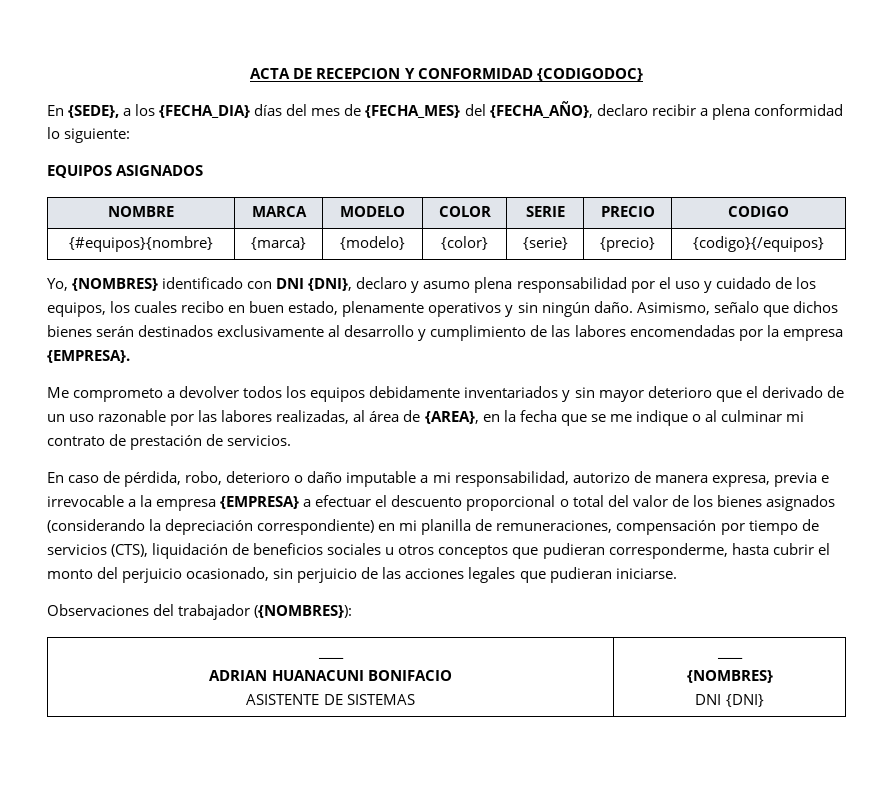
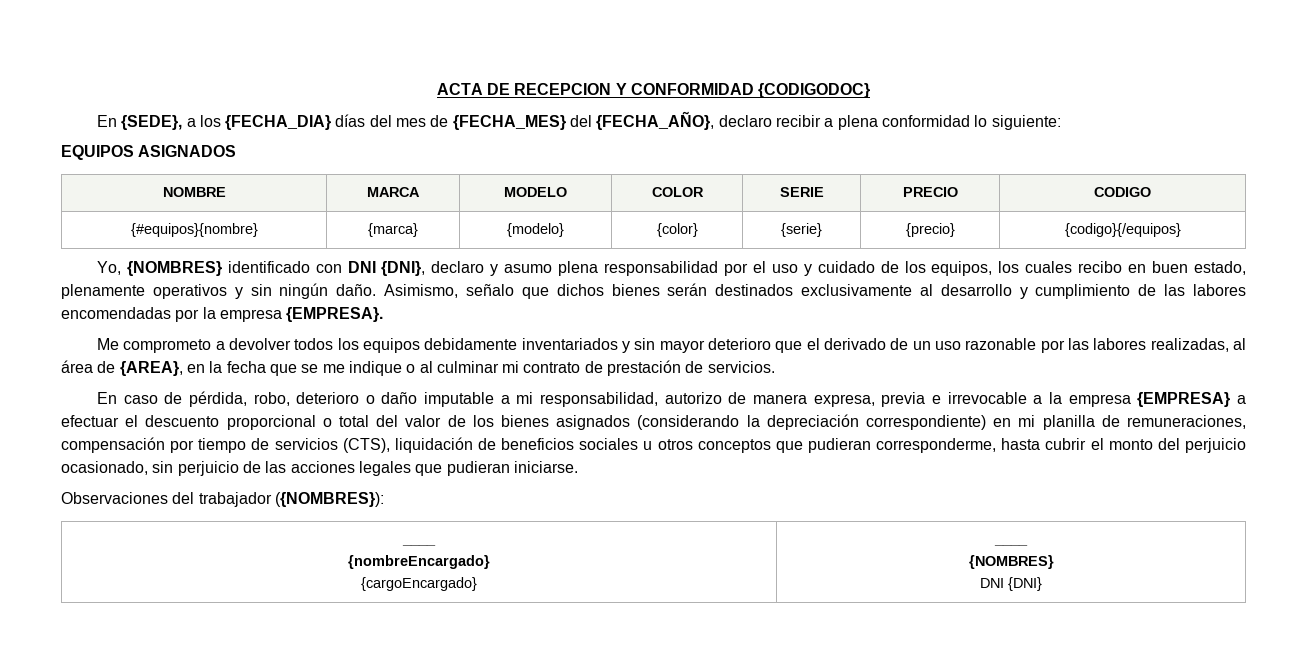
[209,670,452,681] [246,694,415,705] ADRIAN HUANACUNI BONIFACIO // ASISTENTE DE SISTEMAS -> [348,555,490,569] [361,577,477,591] {nombreEncargado} // {cargoEncargado}

